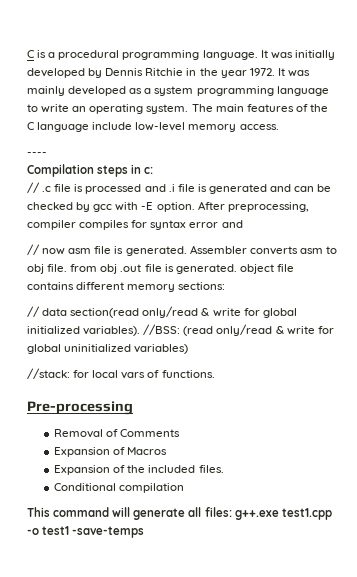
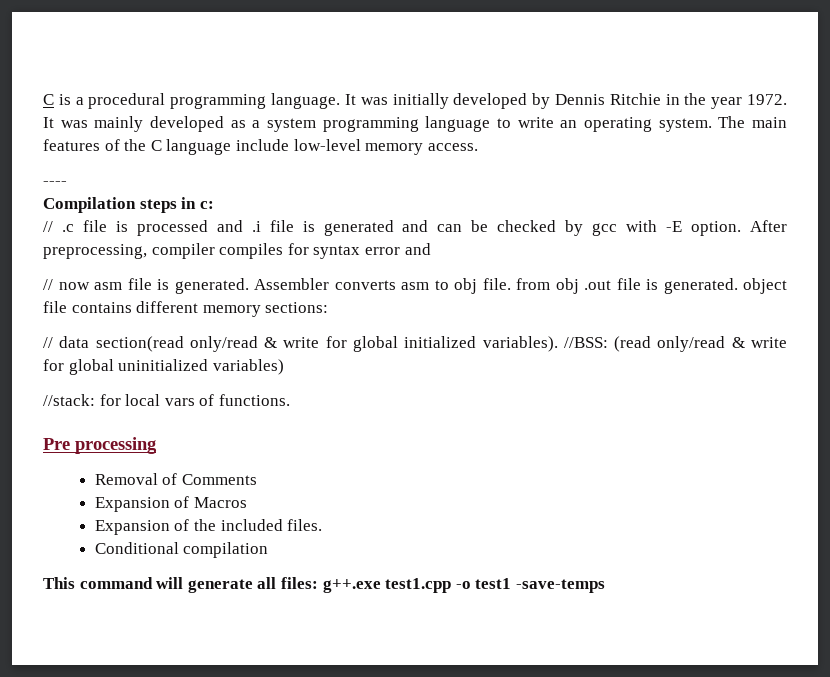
[27,401,133,415] Pre-processing -> [43,437,157,454] Pre processing

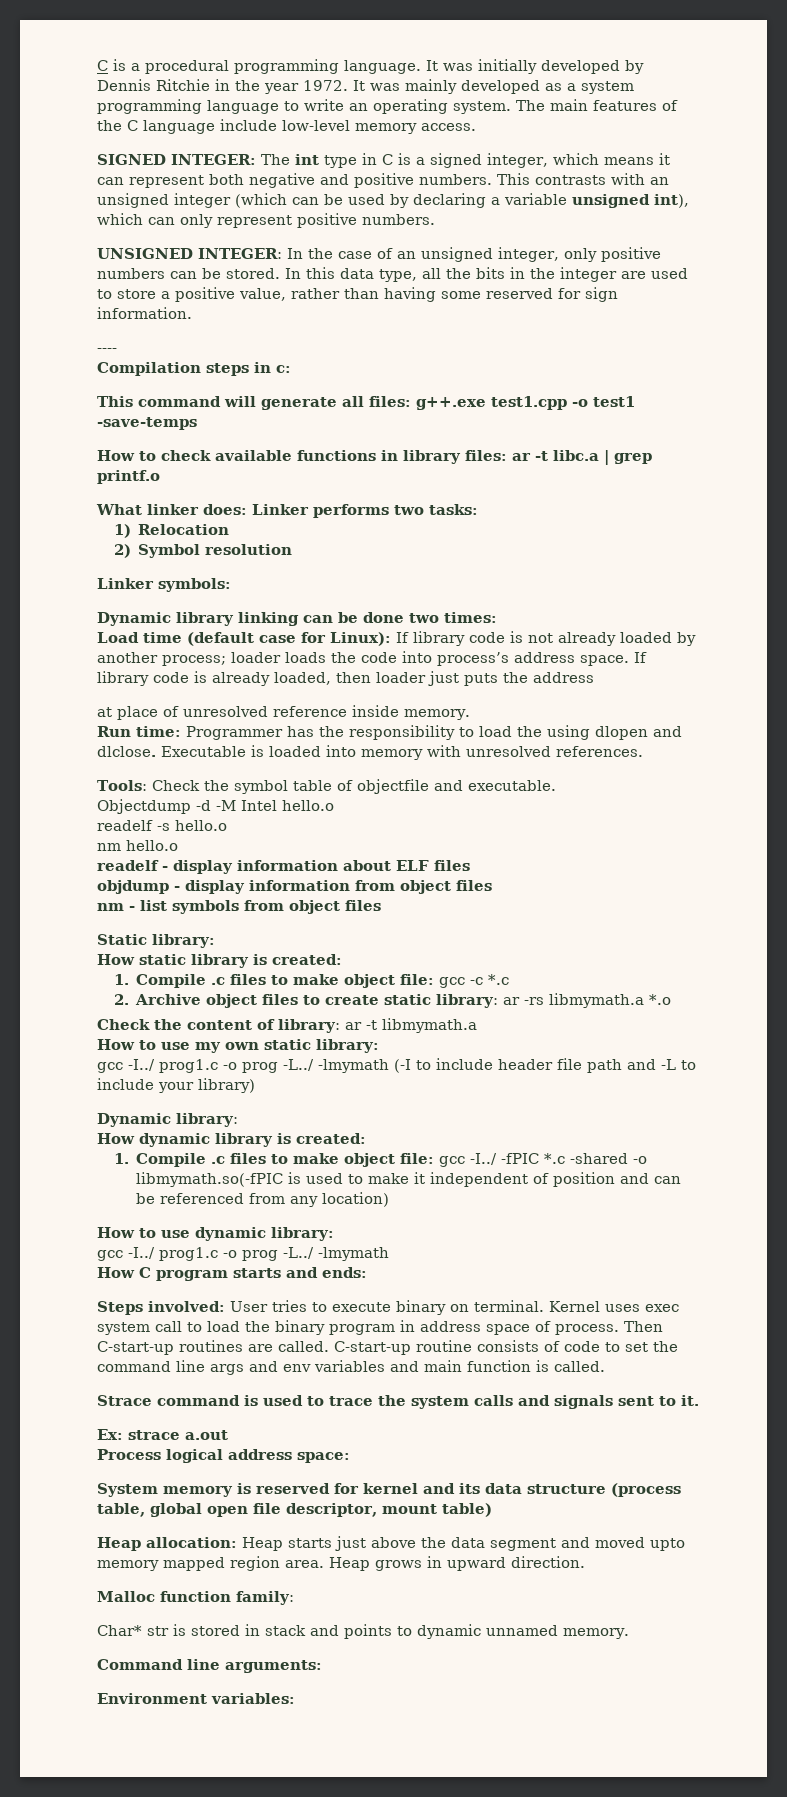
(478, 147) none -> [97,153,670,168] [97,173,669,188] [97,193,689,208] [97,213,435,228] [97,247,661,262] [97,267,688,282] [97,287,618,302] [97,307,192,319] // SIGNED INTEGER: The int type in C is a signed integer, which means it can represent both negative and positive numbers. This contrasts with an unsigned integer (which can be used by declaring a variable unsigned int), which can only represent positive numbers. // UNSIGNED INTEGER: In the case of an unsigned integer, only positive numbers can be stored. In this data type, all the bits in the integer are used to store a positive value, rather than having some reserved for sign information.
[43,220,787,236] [43,243,431,259] [43,278,787,294] [43,301,329,317] [43,336,788,352] [43,359,284,375] [43,394,290,406] [43,437,157,454] [94,473,258,485] [94,496,248,512] [94,519,323,535] [94,542,269,558] // // .c file is processed and .i file is generated and can be checked by gcc with -E option. After preprocessing, compiler compiles for syntax error and // // now asm file is generated. Assembler converts asm to obj file. from obj .out file is generated. object file contains different memory sections: // // data section(read only/read & write for global initialized variables). //BSS: (read only/read & write for global uninitialized variables) // //stack: for local vars of functions. // Pre processing // Removal of Comments // Expansion of Macros // Expansion of the included files. // Conditional compilation -> (291, 369) none
(605, 586) none -> [97,450,652,465] [97,470,160,484] [96,504,478,518] [113,524,230,538] [113,544,293,558] [97,578,231,592] [97,612,497,626] [97,631,696,646] [97,651,647,666] [97,671,594,686] [97,705,470,720] [97,725,682,740] [97,745,643,760] [97,779,556,794] [97,799,334,814] [97,820,227,831] [97,840,178,851] [97,860,470,874] [97,880,492,894] [97,900,381,914] [97,934,215,948] [97,954,342,968] [113,974,510,988] [113,993,672,1008] [97,1018,477,1033] [97,1039,379,1053] [97,1058,696,1073] [97,1078,255,1093] [97,1113,238,1127] [97,1133,366,1147] [113,1153,648,1167] [136,1172,682,1187] [136,1192,390,1207] [97,1227,334,1241] [97,1247,389,1261] [97,1267,367,1281] [97,1300,679,1315] [97,1320,663,1335] [97,1340,678,1355] [97,1360,605,1375] [97,1395,699,1409] [97,1429,228,1440] [97,1449,350,1463] [97,1483,681,1497] [97,1503,492,1517] [97,1536,685,1551] [97,1556,585,1571] [97,1591,294,1605] [97,1624,629,1639] [97,1659,322,1673] [97,1693,295,1704] // How to check available functions in library files: ar -t libc.a | grep printf.o // What linker does: Linker performs two tasks: // 1) Relocation // 2) Symbol resolution // Linker symbols: // Dynamic library linking can be done two times: // Load time (default case for Linux): If library code is not already loaded by another process; loader loads the code into process’s address space. If library code is already loaded, then loader just puts the address // at place of unresolved reference inside memory. // Run time: Programmer has the responsibility to load the using dlopen and dlclose. Executable is loaded into memory with unresolved references. // Tools: Check the symbol table of objectfile and executable. // Objectdump -d -M Intel hello.o // readelf -s hello.o // nm hello.o // readelf - display information about ELF files // objdump - display information from object files // nm - list symbols from object files // Static library: // How static library is created: // 1. Compile .c files to make object file: gcc -c *.c // 2. Archive object files to create static library: ar -rs libmymath.a *.o // Check the content of library: ar -t libmymath.a // How to use my own static library: // gcc -I../ prog1.c -o prog -L../ -lmymath (-I to include header file path and -L to include your library) // Dynamic library: // How dynamic library is created: // 1. Compile .c files to make object file: gcc -I../ -fPIC *.c -shared -o libmymath.so(-fPIC is used to make it independent of position and can be referenced from any location) // How to use dynamic library: // gcc -I../ prog1.c -o prog -L../ -lmymath // How C program starts and ends: // Steps involved: User tries to execute binary on terminal. Kernel uses exec system call to load the binary program in address space of process. Then C-start-up routines are called. C-start-up routine consists of code to set the command line args and env variables and main function is called. // Strace command is used to trace the system calls and signals sent to it. // Ex: strace a.out // Process logical address space: // System memory is reserved for kernel and its data structure (process table, global open file descriptor, mount table) // Heap allocation: Heap starts just above the data segment and moved upto memory mapped region area. Heap grows in upward direction. // Malloc function family: // Char* str is stored in stack and points to dynamic unnamed memory. // Command line arguments: // Environment variables:

